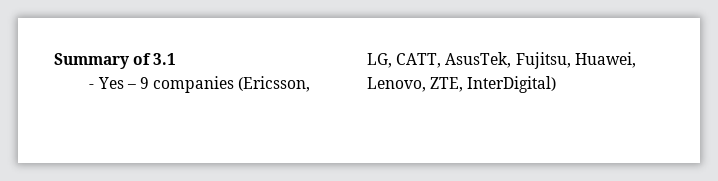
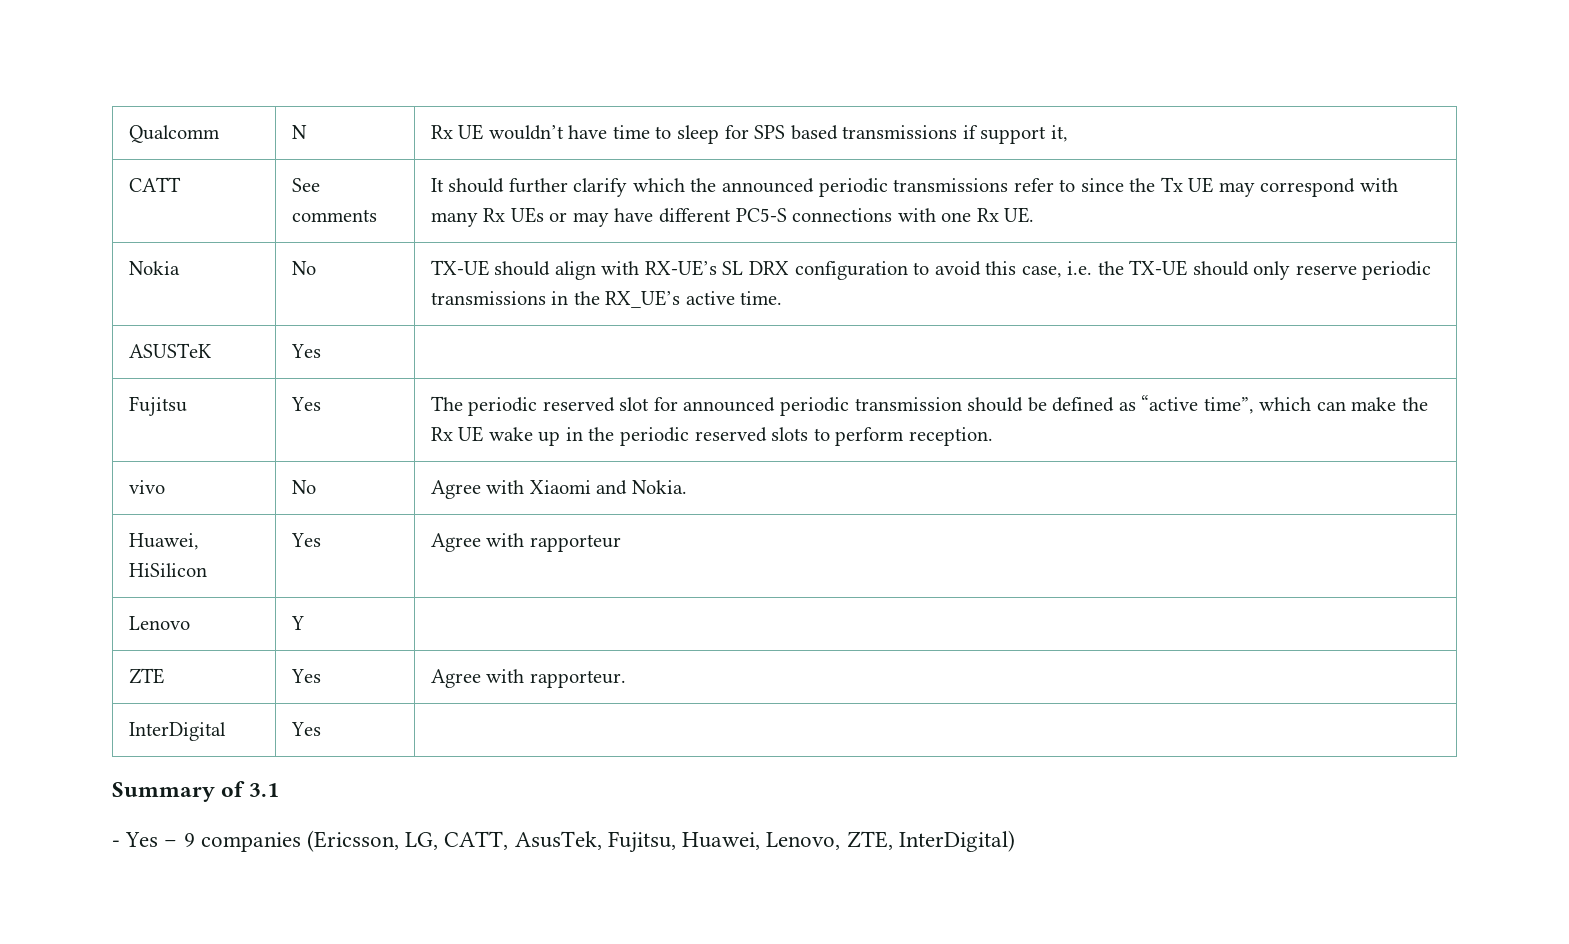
(54, 61) none -> [128,125,220,143] [291,125,307,139] [430,124,1068,144] [128,177,181,192] [291,178,320,192] [291,209,377,222] [430,177,1398,197] [430,207,1035,227] [128,261,180,275] [291,261,316,275] [430,260,1432,280] [430,290,783,308] [128,343,211,358] [290,344,321,358] [128,396,187,416] [290,397,321,411] [430,395,1428,416] [430,426,993,446] [128,480,165,494] [291,480,316,494] [430,480,687,499] [128,533,199,550] [128,563,207,577] [290,533,321,547] [430,533,621,552] [128,616,190,630] [290,616,304,630] [128,668,164,684] [290,669,321,683] [430,669,626,688] [128,722,226,741] [290,722,321,736] Qualcomm | N | Rx UE wouldn’t have time to sleep for SPS based transmissions if support it, // CATT | See comments | It should further clarify which the announced periodic transmissions refer to since the Tx UE may correspond with many Rx UEs or may have different PC5-S connections with one Rx UE. // Nokia | No | TX-UE should align with RX-UE’s SL DRX configuration to avoid this case, i.e. the TX-UE should only reserve periodic transmissions in the RX_UE’s active time. // ASUSTeK | Yes | // Fujitsu | Yes | The periodic reserved slot for announced periodic transmission should be defined as “active time”, which can make the Rx UE wake up in the periodic reserved slots to perform reception. // vivo | No | Agree with Xiaomi and Nokia. // Huawei, HiSilicon | Yes | Agree with rapporteur // Lenovo | Y | // ZTE | Yes | Agree with rapporteur. // InterDigital | Yes | //

